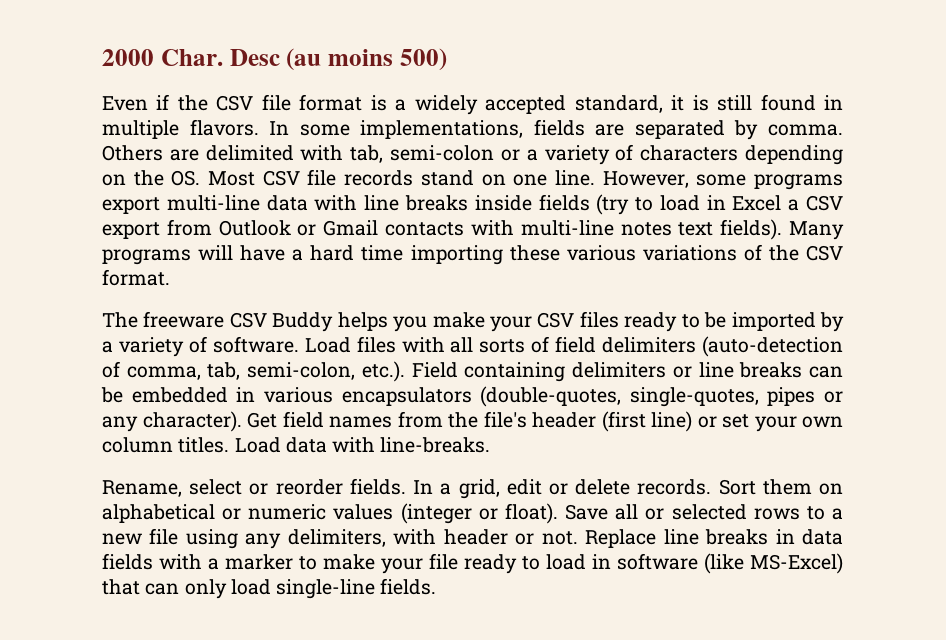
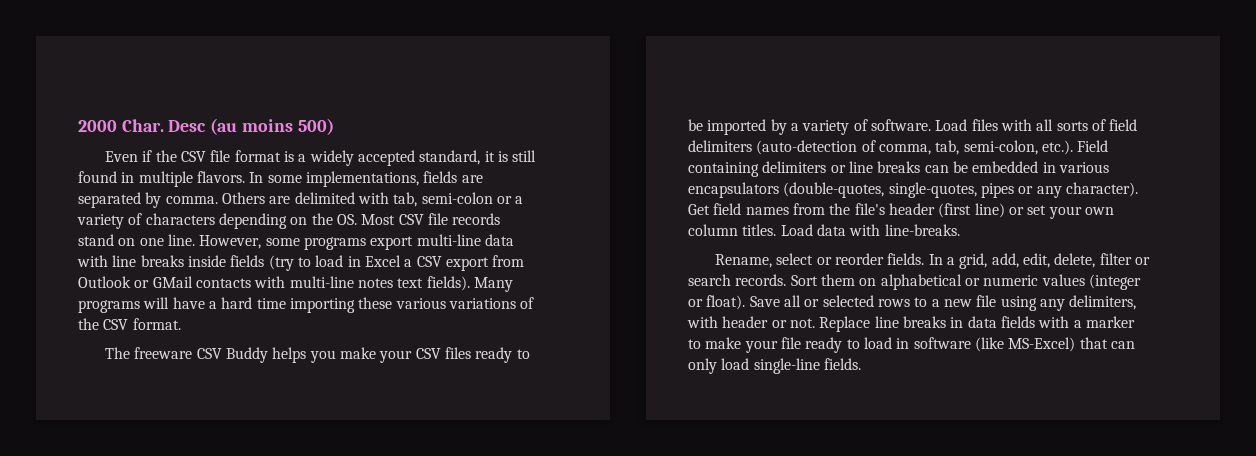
[323,220,379,236] Gmail -> [152,276,193,288] GMail
[506,479,631,495] edit or delete -> [991,253,1150,268] [688,274,731,286] add, edit, delete, filter or search

